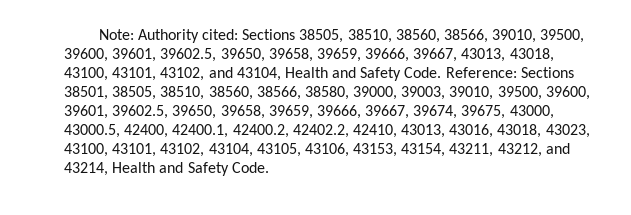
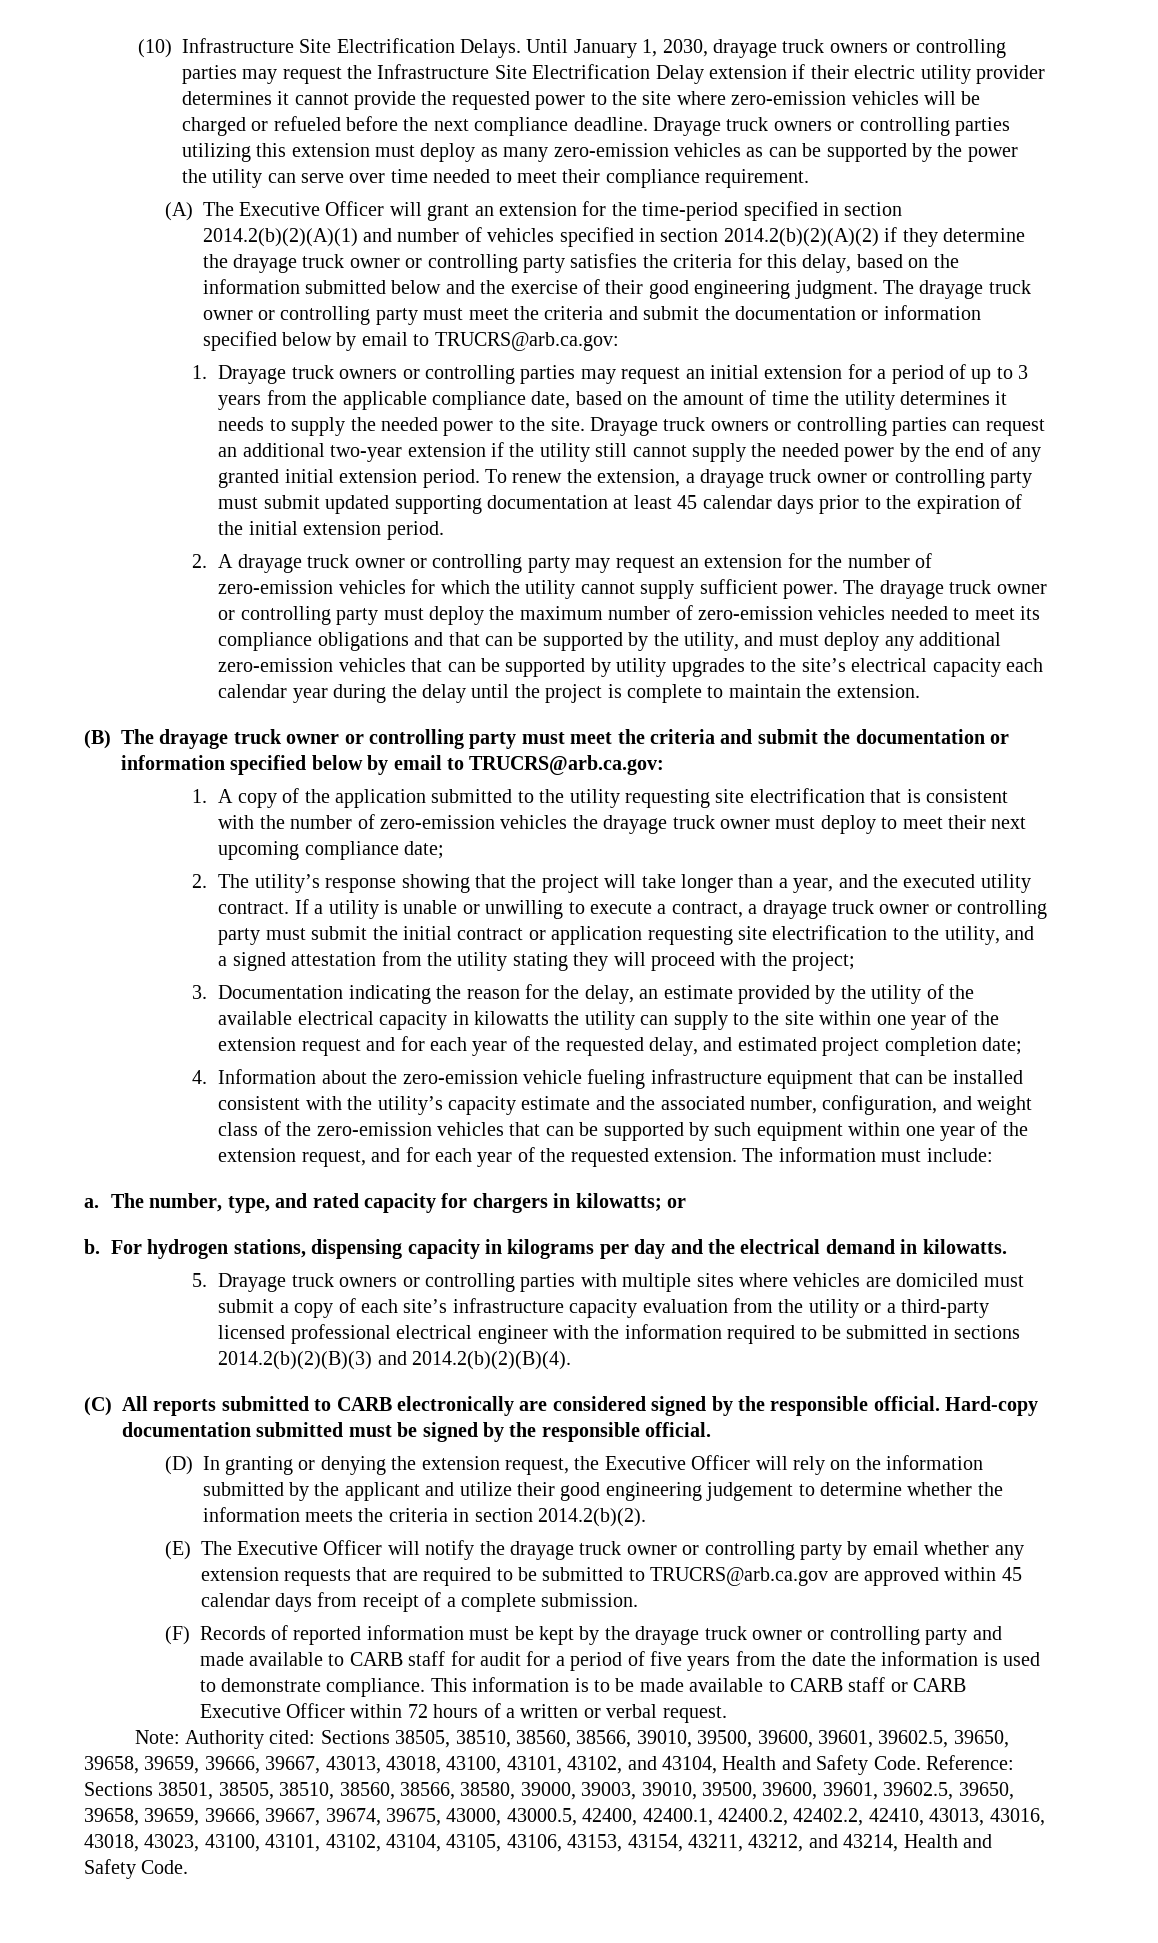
(98, 34) none -> [137,38,1006,58] [181,64,1045,84] [181,91,981,110] [181,116,1010,136] [181,143,1018,162] [181,169,810,188] [164,201,903,221] [202,227,1026,247] [202,253,959,273] [202,279,1031,299] [202,305,981,325] [202,331,619,351] [191,364,1029,384] [218,390,1008,410] [218,417,1045,436] [218,442,1042,462] [218,469,1033,488] [218,494,1023,514] [218,521,444,540] [191,553,933,573] [218,579,1047,599] [218,605,1041,625] [218,632,1002,651] [218,658,1044,677] [218,684,920,703] [84,729,1009,749] [121,755,665,775] [191,788,1009,808] [218,814,1027,834] [218,841,445,860] [191,874,1031,893] [218,899,1048,919] [218,925,1035,945] [218,951,856,971] [191,984,975,1004] [218,1010,999,1030] [218,1036,1023,1056] [191,1069,1023,1089] [218,1095,1033,1115] [218,1121,1028,1141] [218,1147,993,1167] [84,1193,686,1213] [84,1239,1007,1259] [191,1273,1024,1292] [218,1298,990,1318] [218,1324,1021,1344] [218,1351,572,1370] [84,1396,1039,1416] [122,1422,712,1442] [164,1455,984,1475] [202,1482,1003,1501] [202,1507,647,1527] [164,1540,1024,1560] [200,1567,1022,1586] [200,1592,639,1612] [164,1625,1002,1645] [199,1651,1041,1671] [199,1677,967,1697] [199,1703,727,1723] (10) Infrastructure Site Electrification Delays. Until January 1, 2030, drayage truck owners or controlling parties may request the Infrastructure Site Electrification Delay extension if their electric utility provider determines it cannot provide the requested power to the site where zero-emission vehicles will be charged or refueled before the next compliance deadline. Drayage truck owners or controlling parties utilizing this extension must deploy as many zero-emission vehicles as can be supported by the power the utility can serve over time needed to meet their compliance requirement. // (A) The Executive Officer will grant an extension for the time-period specified in section 2014.2(b)(2)(A)(1) and number of vehicles specified in section 2014.2(b)(2)(A)(2) if they determine the drayage truck owner or controlling party satisfies the criteria for this delay, based on the information submitted below and the exercise of their good engineering judgment. The drayage truck owner or controlling party must meet the criteria and submit the documentation or information specified below by email to TRUCRS@arb.ca.gov: // 1. Drayage truck owners or controlling parties may request an initial extension for a period of up to 3 years from the applicable compliance date, based on the amount of time the utility determines it needs to supply the needed power to the site. Drayage truck owners or controlling parties can request an additional two-year extension if the utility still cannot supply the needed power by the end of any granted initial extension period. To renew the extension, a drayage truck owner or controlling party must submit updated supporting documentation at least 45 calendar days prior to the expiration of the initial extension period. // 2. A drayage truck owner or controlling party may request an extension for the number of zero-emission vehicles for which the utility cannot supply sufficient power. The drayage truck owner or controlling party must deploy the maximum number of zero-emission vehicles needed to meet its compliance obligations and that can be supported by the utility, and must deploy any additional zero-emission vehicles that can be supported by utility upgrades to the site’s electrical capacity each calendar year during the delay until the project is complete to maintain the extension. // (B) The drayage truck owner or controlling party must meet the criteria and submit the documentation or information specified below by email to TRUCRS@arb.ca.gov: // 1. A copy of the application submitted to the utility requesting site electrification that is consistent with the number of zero-emission vehicles the drayage truck owner must deploy to meet their next upcoming compliance date; // 2. The utility’s response showing that the project will take longer than a year, and the executed utility contract. If a utility is unable or unwilling to execute a contract, a drayage truck owner or controlling party must submit the initial contract or application requesting site electrification to the utility, and a signed attestation from the utility stating they will proceed with the project; // 3. Documentation indicating the reason for the delay, an estimate provided by the utility of the available electrical capacity in kilowatts the utility can supply to the site within one year of the extension request and for each year of the requested delay, and estimated project completion date; // 4. Information about the zero-emission vehicle fueling infrastructure equipment that can be installed consistent with the utility’s capacity estimate and the associated number, configuration, and weight class of the zero-emission vehicles that can be supported by such equipment within one year of the extension request, and for each year of the requested extension. The information must include: // a. The number, type, and rated capacity for chargers in kilowatts; or // b. For hydrogen stations, dispensing capacity in kilograms per day and the electrical demand in kilowatts. // 5. Drayage truck owners or controlling parties with multiple sites where vehicles are domiciled must submit a copy of each site’s infrastructure capacity evaluation from the utility or a third-party licensed professional electrical engineer with the information required to be submitted in sections 2014.2(b)(2)(B)(3) and 2014.2(b)(2)(B)(4). // (C) All reports submitted to CARB electronically are considered signed by the responsible official. Hard-copy documentation submitted must be signed by the responsible official. // (D) In granting or denying the extension request, the Executive Officer will rely on the information submitted by the applicant and utilize their good engineering judgement to determine whether the information meets the criteria in section 2014.2(b)(2). // (E) The Executive Officer will notify the drayage truck owner or controlling party by email whether any extension requests that are required to be submitted to TRUCRS@arb.ca.gov are approved within 45 calendar days from receipt of a complete submission. // (F) Records of reported information must be kept by the drayage truck owner or controlling party and made available to CARB staff for audit for a period of five years from the date the information is used to demonstrate compliance. This information is to be made available to CARB staff or CARB Executive Officer within 72 hours of a written or verbal request. //

